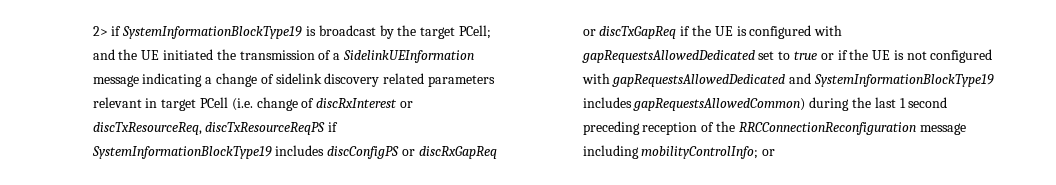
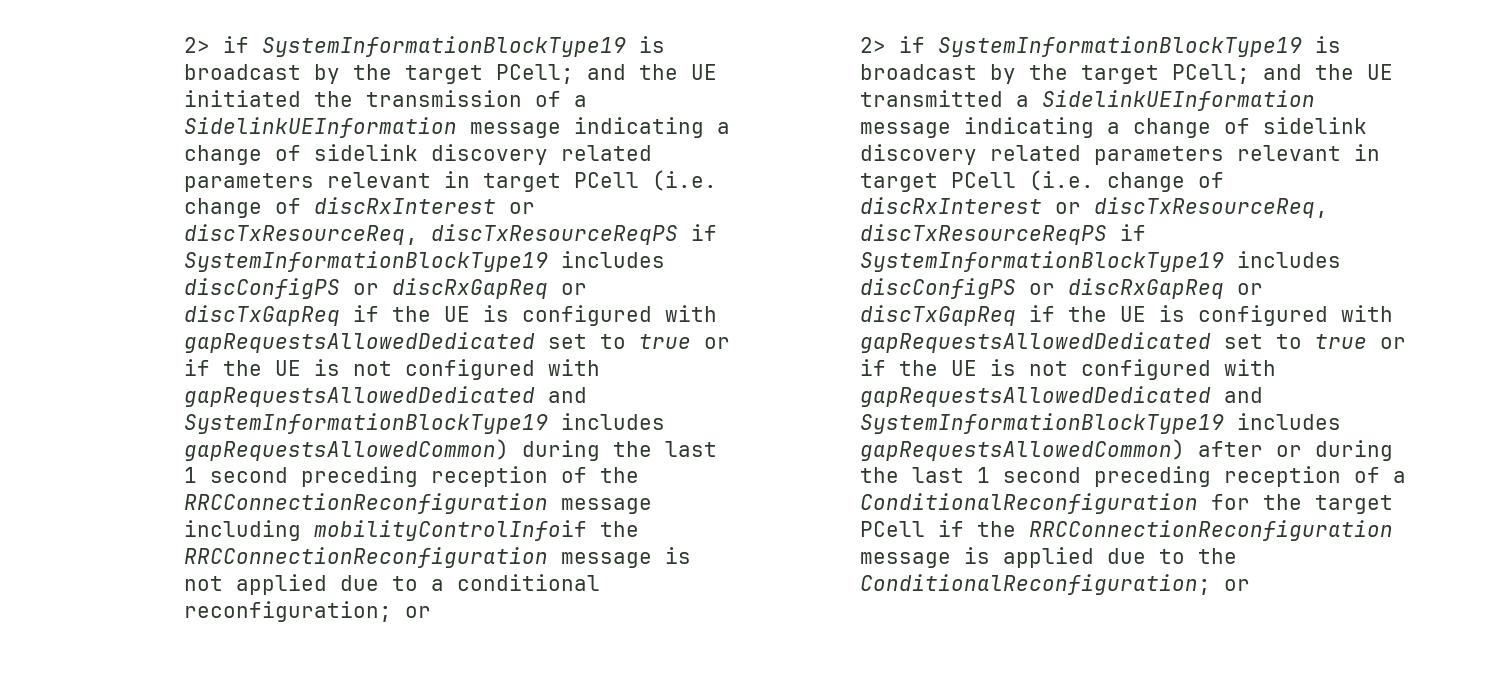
[641,146,759,159] mobilityControlInfo; -> [313,520,639,541] [183,547,691,568] [183,574,600,595] [183,601,431,622] [859,36,1341,57] [859,64,1393,84] [859,90,1315,111] [859,117,1367,138] [859,144,1380,165] [859,170,1224,192] [859,197,1328,218] [859,224,1146,245] [859,251,1341,272] [859,278,1263,299] [859,305,1393,326] [859,332,1406,353] [859,359,1276,380] [859,386,1263,407] [859,413,1341,434] [859,439,1393,461] [859,466,1406,487] [859,493,1393,514] [859,520,1393,541] [859,547,1237,568] [859,574,1211,595] mobilityControlInfoif the RRCConnectionReconfiguration message is not applied due to a conditional reconfiguration; or // 2> if SystemInformationBlockType19 is broadcast by the target PCell; and the UE transmitted a SidelinkUEInformation message indicating a change of sidelink discovery related parameters relevant in target PCell (i.e. change of discRxInterest or discTxResourceReq, discTxResourceReqPS if SystemInformationBlockType19 includes discConfigPS or discRxGapReq or discTxGapReq if the UE is configured with gapRequestsAllowedDedicated set to true or if the UE is not configured with gapRequestsAllowedDedicated and SystemInformationBlockType19 includes gapRequestsAllowedCommon) after or during the last 1 second preceding reception of a ConditionalReconfiguration for the target PCell if the RRCConnectionReconfiguration message is applied due to the ConditionalReconfiguration;

